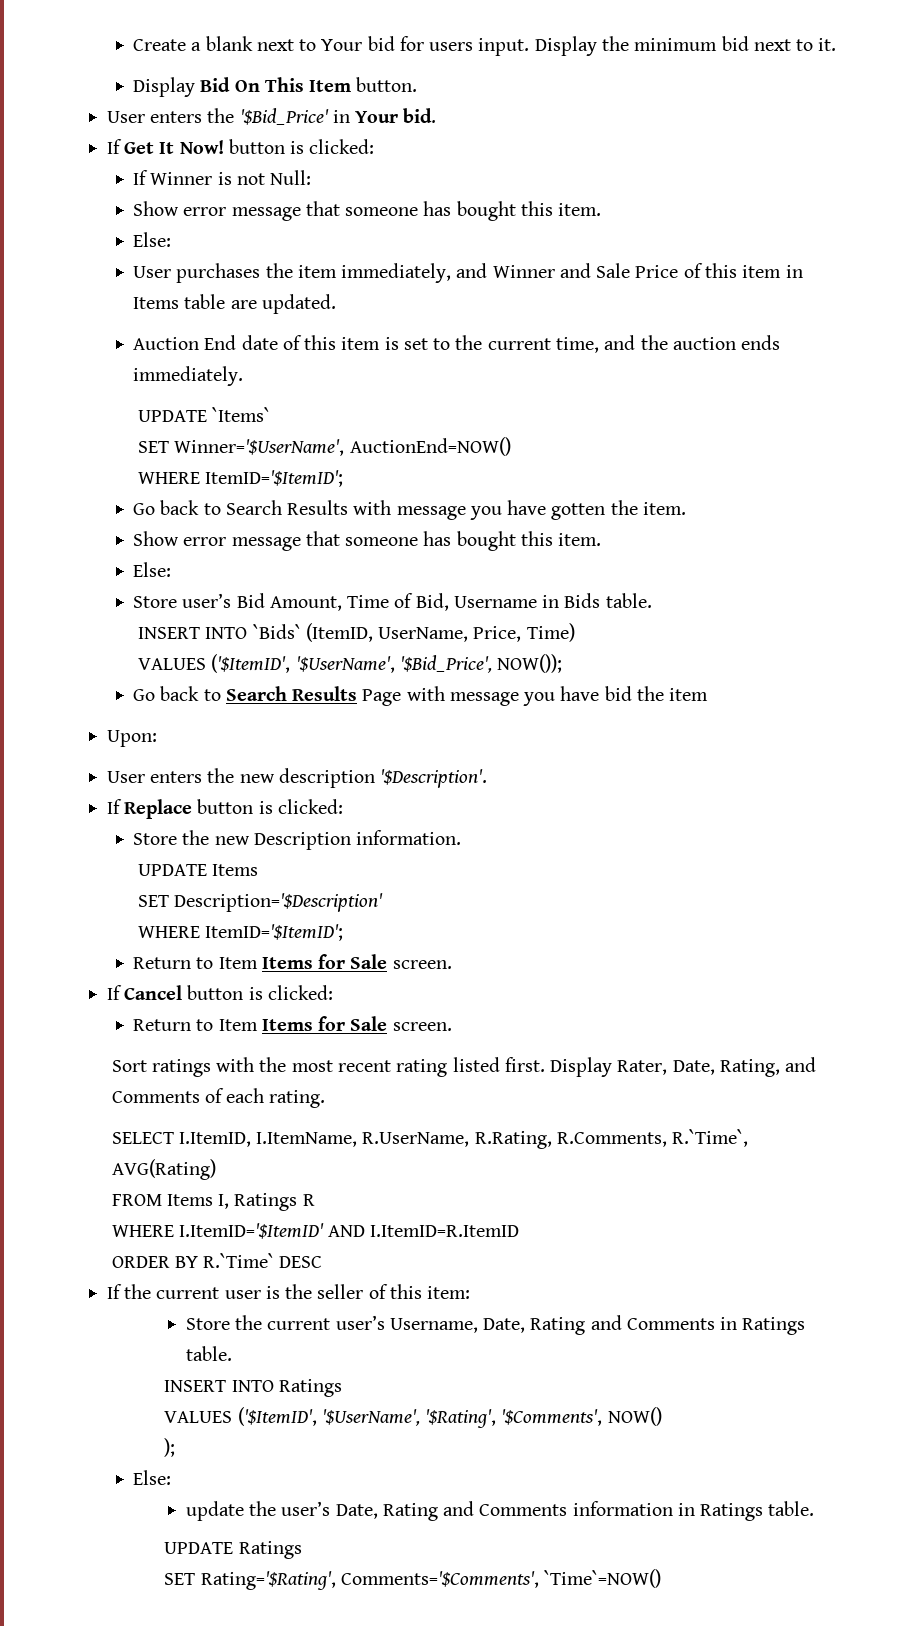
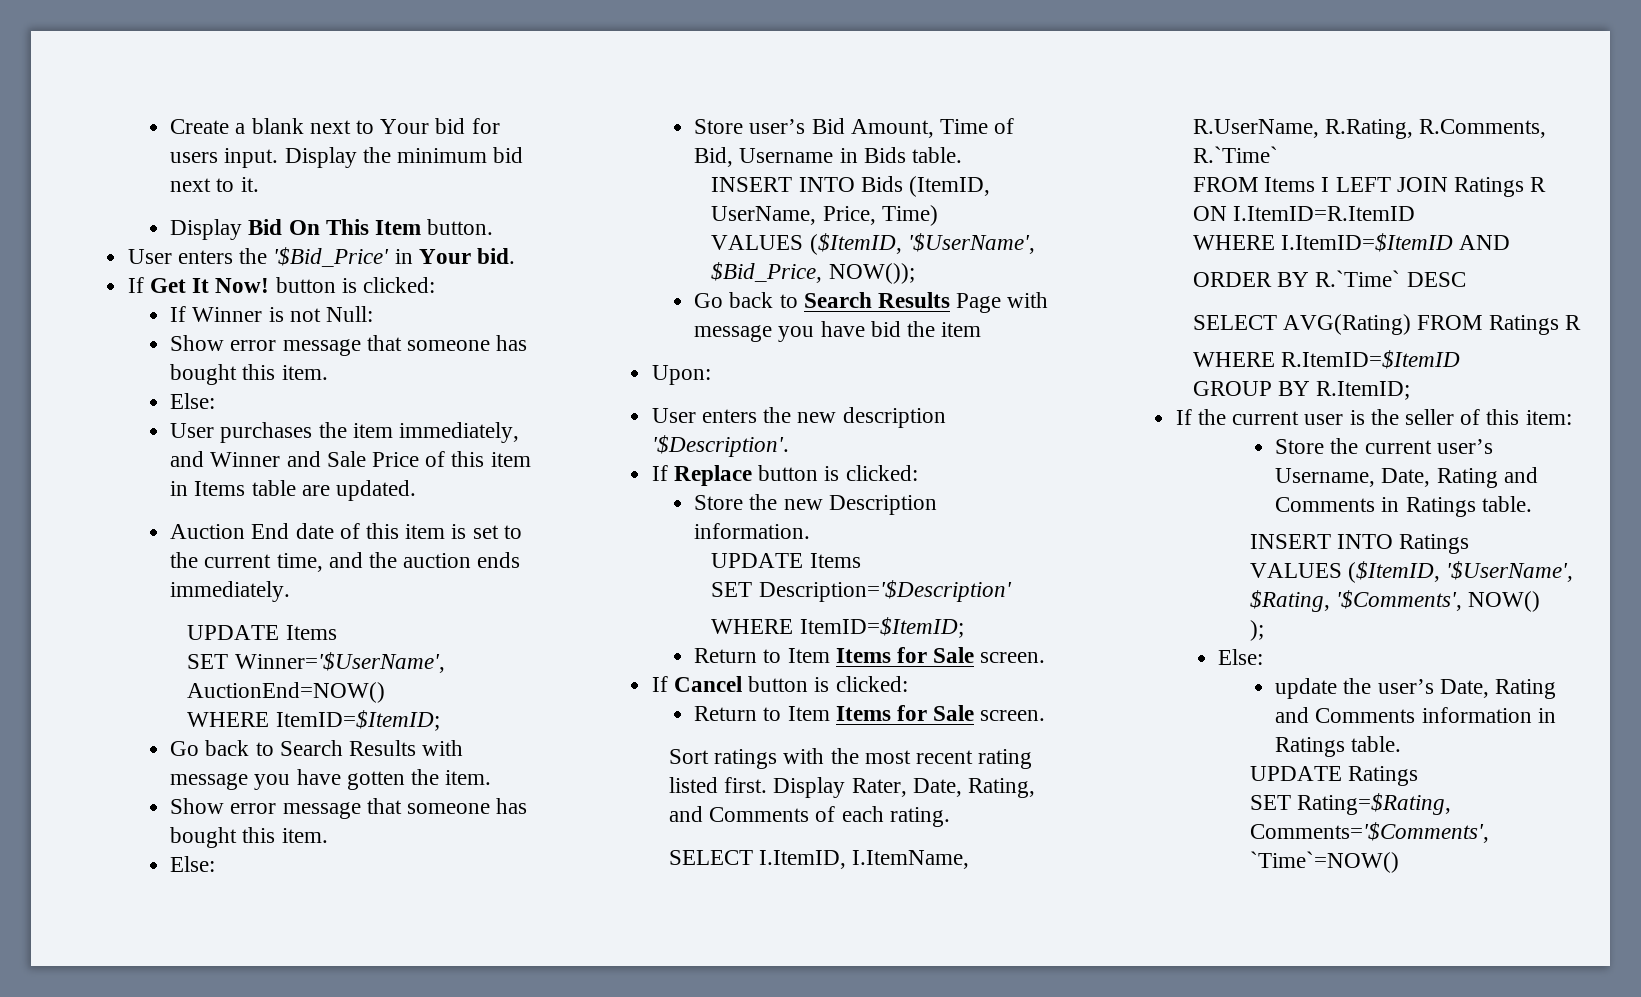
[212,407,271,422] `Items` -> [285,625,337,640] Items
[205,470,344,487] ItemID='$ItemID'; -> [275,710,440,731] ItemID=$ItemID;
[252,624,301,639] `Bids` -> [860,176,903,192] Bids
[211,654,492,673] ('$ItemID', '$UserName', '$Bid_Price', -> [809,233,1035,255] [711,262,823,283] ($ItemID, '$UserName', $Bid_Price,
[205,924,344,941] ItemID='$ItemID'; -> [799,617,964,638] ItemID=$ItemID;
[672,1129,749,1147] [111,1159,216,1180] R.`Time`, AVG(Rating) -> [1192,146,1278,163] R.`Time`
[218,1193,315,1211] [111,1223,324,1239] I, Ratings R // WHERE I.ItemID='$ItemID' -> [1321,177,1547,197] [1192,206,1416,221] [1192,233,1454,252] I LEFT JOIN Ratings R ON I.ItemID=R.ItemID // WHERE I.ItemID=$ItemID
[370,1225,520,1237] I.ItemID=R.ItemID -> (1511, 242) none
(323, 1262) none -> [1192,314,1581,335] [1192,350,1461,369] [1192,381,1411,400] // SELECT AVG(Rating) FROM Ratings R // WHERE R.ItemID=$ItemID // GROUP BY R.ItemID;
[237,1407,497,1428] ('$ItemID', '$UserName', '$Rating', -> [1348,561,1574,583] [1249,590,1330,612] ($ItemID, '$UserName', $Rating,
[200,1571,336,1590] Rating='$Rating', -> [1297,793,1452,815] Rating=$Rating,

